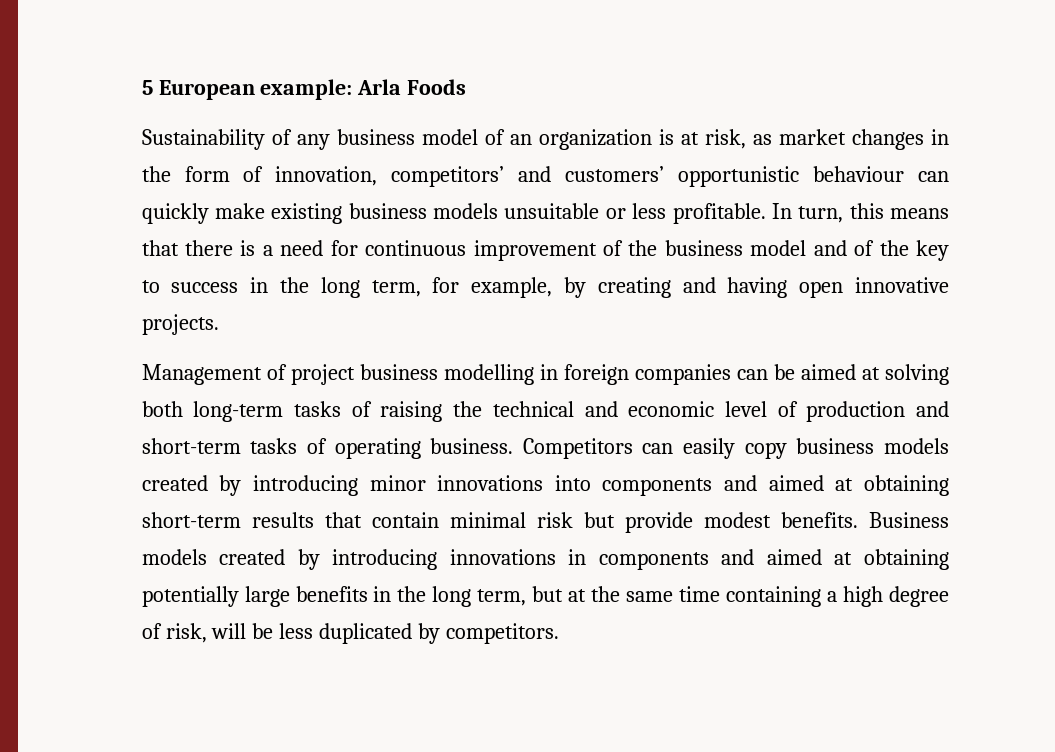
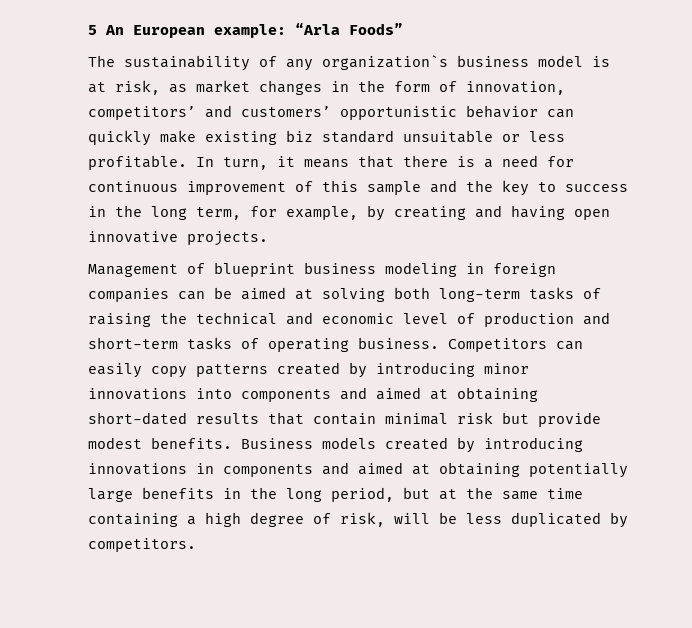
(153, 87) none -> [104,25,124,35] An
[357,79,467,95] [141,129,265,150] Arla Foods // Sustainability -> [294,23,403,35] [87,55,250,71] “Arla Foods” // The sustainability
[336,129,652,150] business model of an organization -> [321,55,583,70] organization`s business model
[813,166,905,182] behaviour -> [465,105,538,118] behavior
[348,203,499,219] business models -> [285,130,394,143] biz standard
[849,203,884,219] this -> [276,156,295,167] it
[628,240,875,256] the business model and of -> [321,180,457,195] this sample and
[290,364,534,385] project business modelling -> [213,262,457,277] blueprint business modeling
[796,438,949,454] business models -> [195,364,268,377] patterns
[141,512,241,528] short-term -> [87,412,187,425] short-dated
[477,589,527,606] term, -> [330,487,394,502] period,

